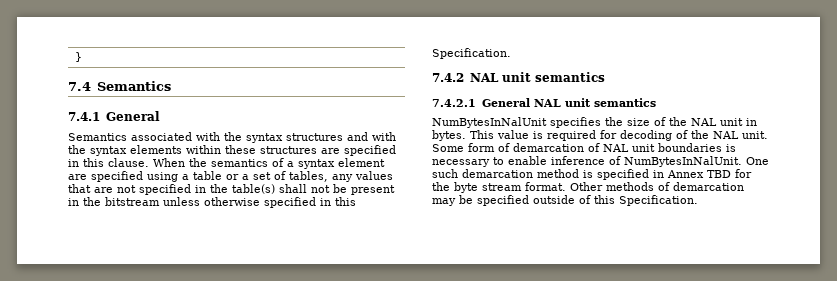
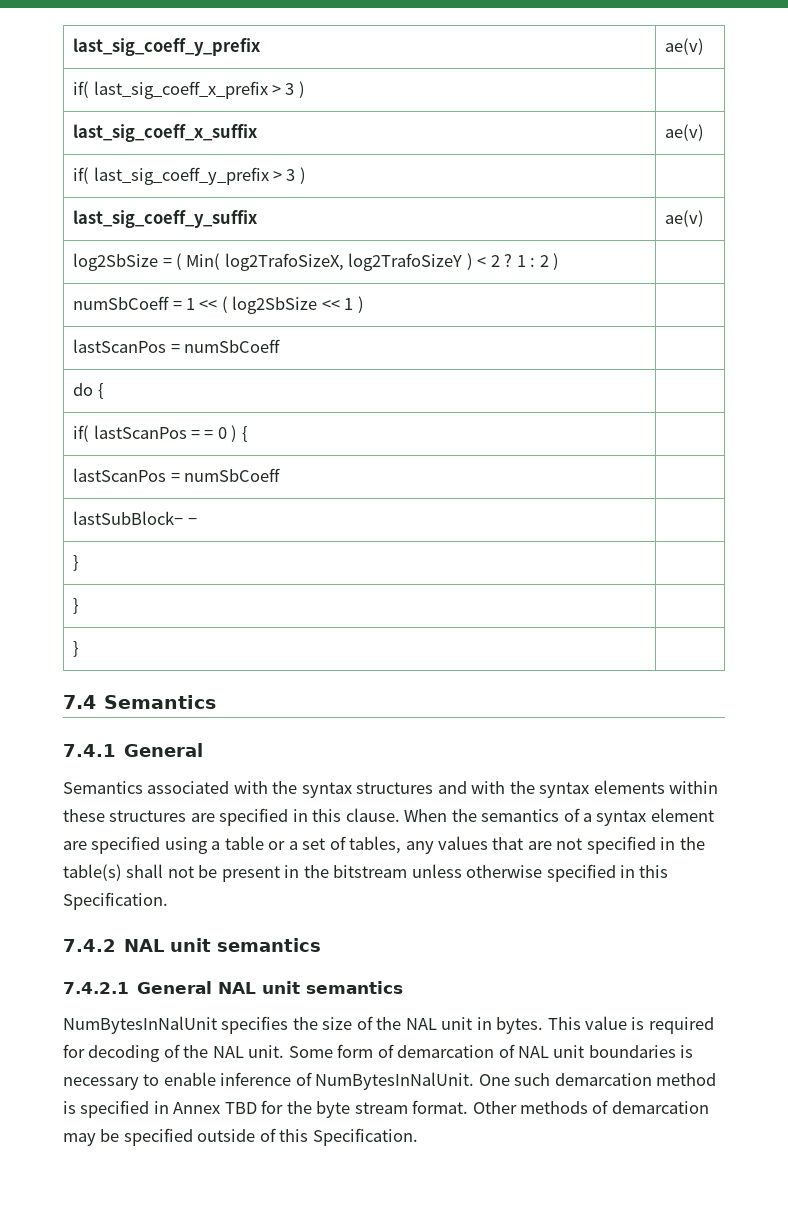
(75, 57) none -> [73,38,261,56] [665,38,705,55] [73,81,305,99] [73,124,258,142] [665,124,705,141] [73,167,306,185] [73,210,258,228] [665,210,705,227] [73,253,560,271] [73,296,364,314] [73,339,281,353] [73,383,104,399] [73,425,248,442] [73,468,281,482] [73,511,197,525] [73,555,80,571] [73,598,80,614] last_sig_coeff_y_prefix | ae(v) // if( last_sig_coeff_x_prefix > 3 ) | // last_sig_coeff_x_suffix | ae(v) // if( last_sig_coeff_y_prefix > 3 ) | // last_sig_coeff_y_suffix | ae(v) // log2SbSize = ( Min( log2TrafoSizeX, log2TrafoSizeY ) < 2 ? 1 : 2 ) | // numSbCoeff = 1 << ( log2SbSize << 1 ) | // lastScanPos = numSbCoeff | // do { | // if( lastScanPos = = 0 ) { | // lastScanPos = numSbCoeff | // lastSubBlock− − | // } | // } | //

